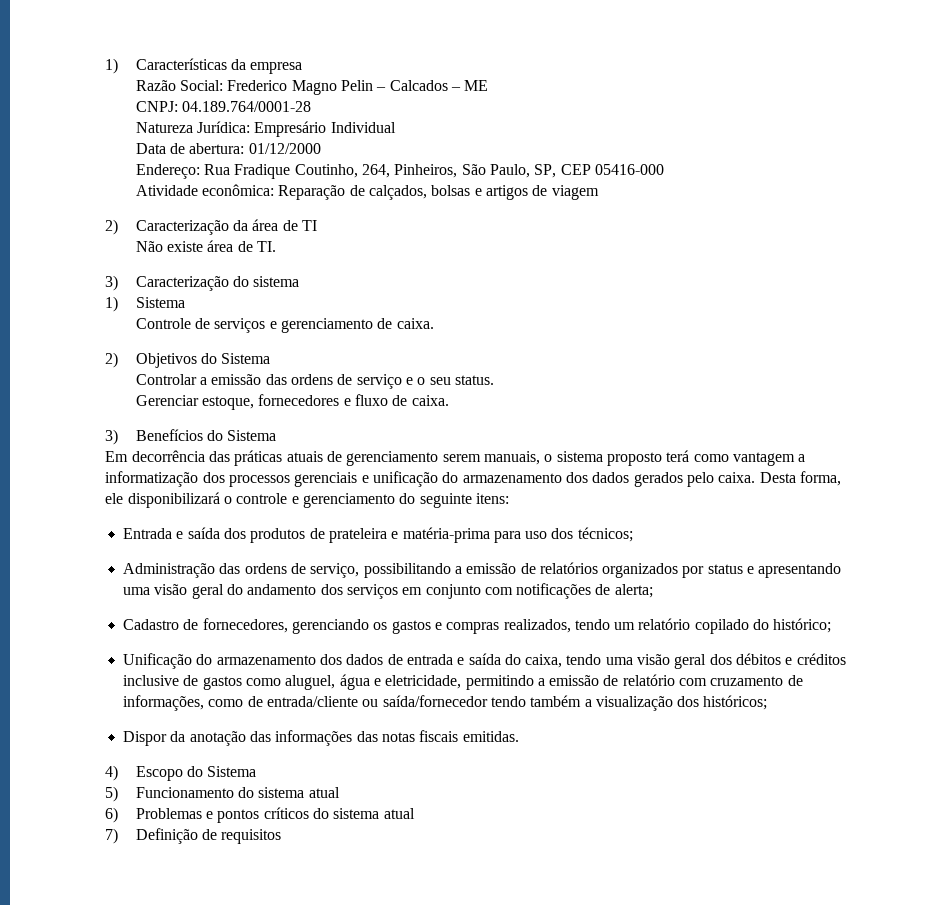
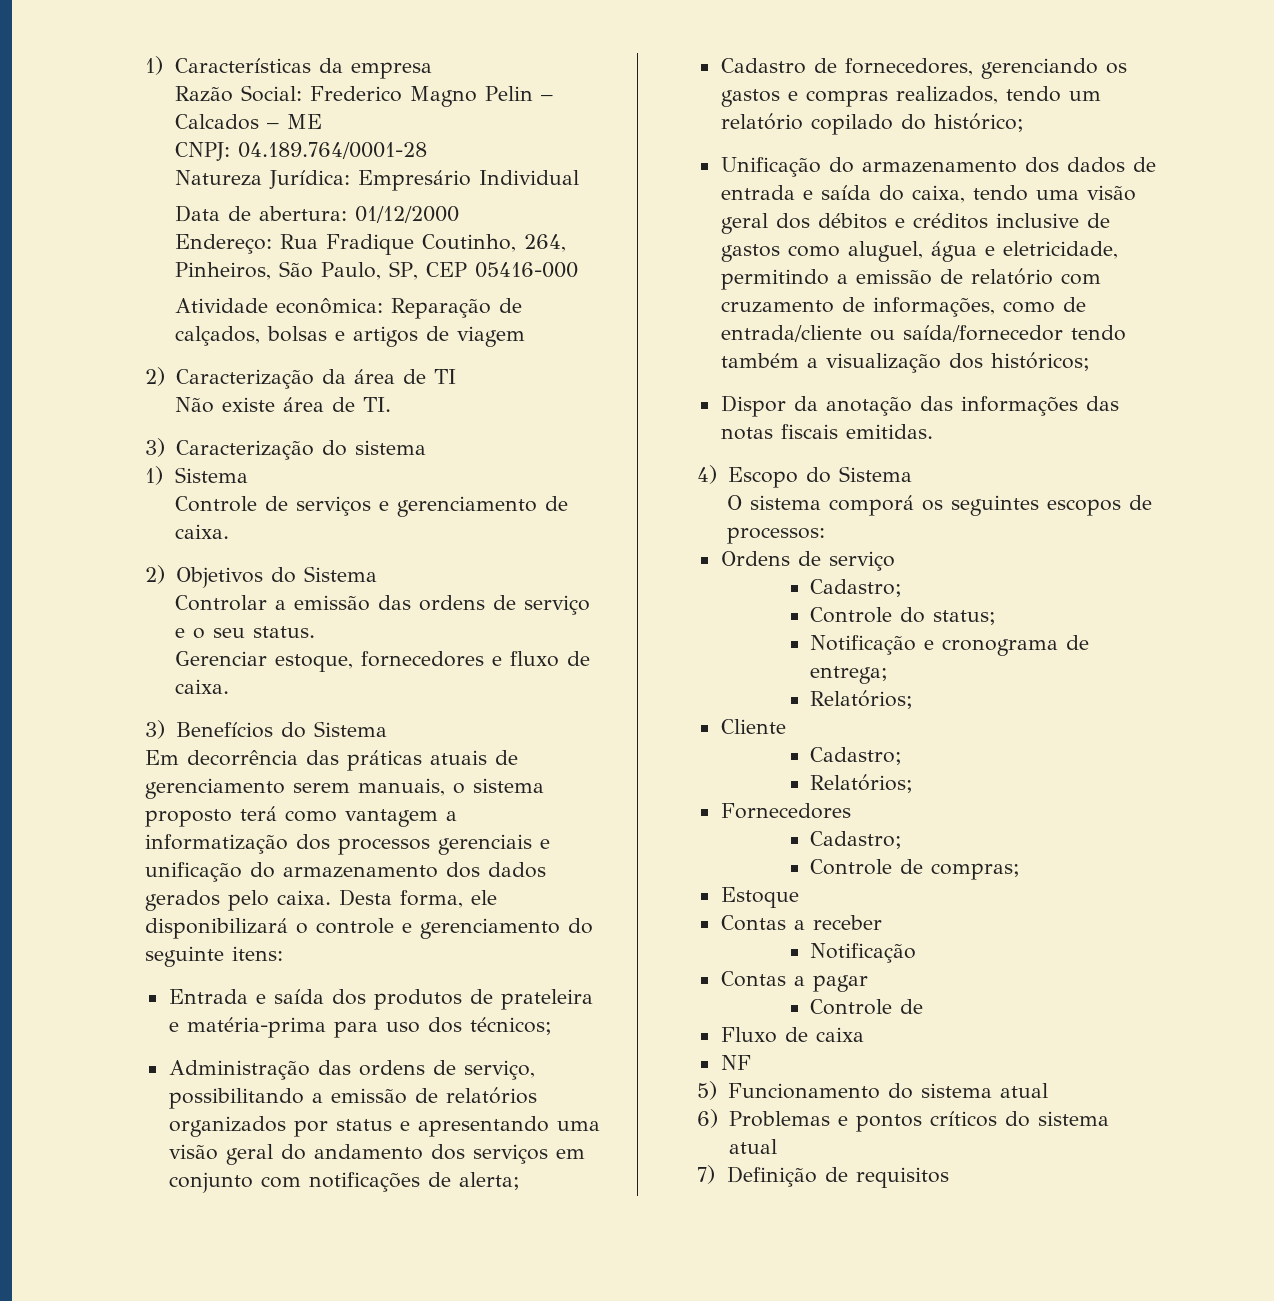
(257, 771) none -> [726,495,1152,516] [726,527,825,544] [720,551,895,571] [810,579,903,597] [810,607,997,625] [810,635,1090,656] [810,666,889,684] [810,690,914,709] [720,719,786,734] [810,747,903,765] [810,774,914,793] [720,803,851,819] [810,831,903,849] [810,859,1021,880] [720,887,799,908] [720,915,882,931] [810,943,917,963] [720,971,868,992] [810,999,924,1015] [720,1027,864,1043] [720,1055,751,1070] // O sistema comporá os seguintes escopos de processos: // Ordens de serviço // Cadastro; // Controle do status; // Notificação e cronograma de entrega; // Relatórios; // Cliente // Cadastro; // Relatórios; // Fornecedores // Cadastro; // Controle de compras; // Estoque // Contas a receber // Notificação // Contas a pagar // Controle de // Fluxo de caixa // NF

